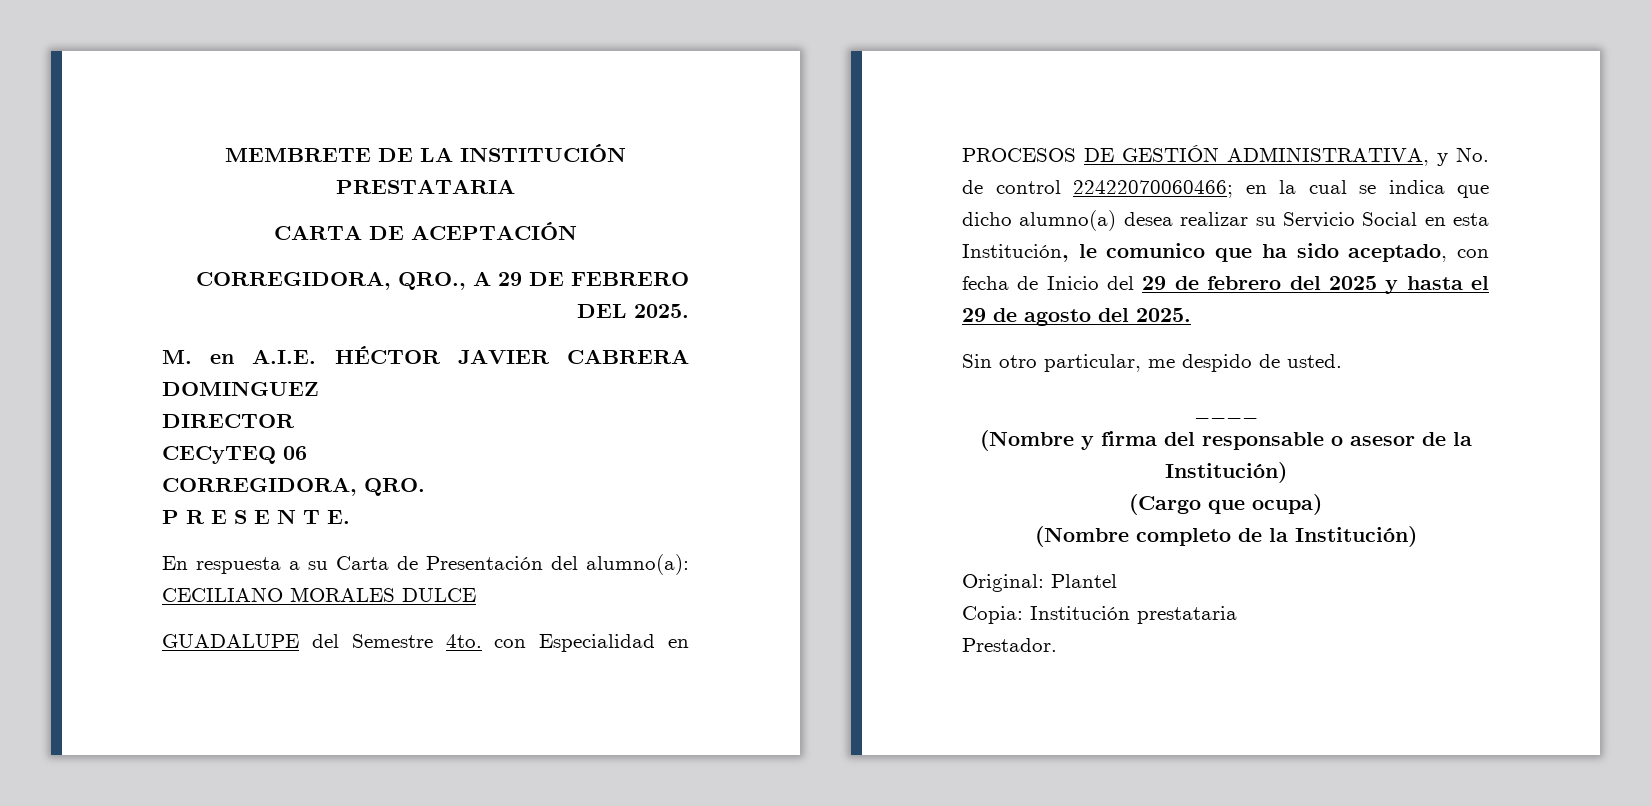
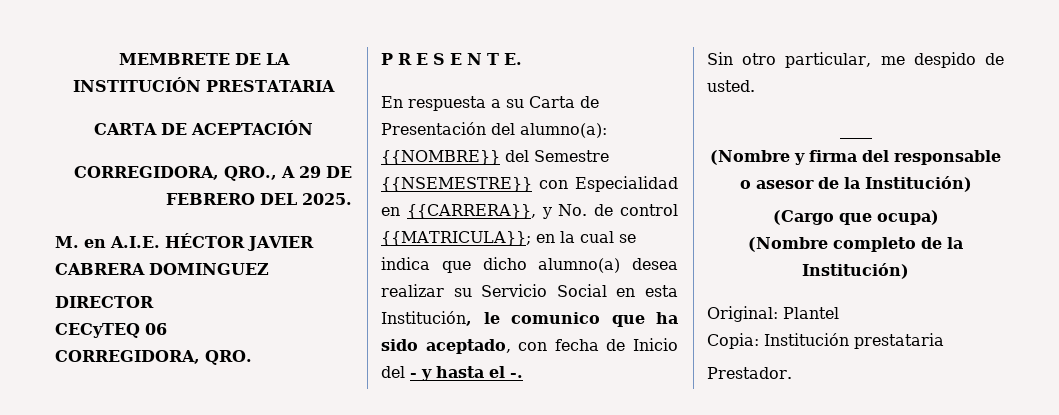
[162,587,476,602] [162,634,299,648] CECILIANO MORALES DULCE // GUADALUPE -> [381,150,500,165] {{NOMBRE}}
[445,634,482,648] 4to. -> [381,177,532,192] {{NSEMESTRE}}
[962,145,1429,166] PROCESOS DE GESTIÓN ADMINISTRATIVA, -> [406,204,536,219] {{CARRERA}},
[1073,180,1233,198] 22422070060466; -> [381,231,531,246] {{MATRICULA}};
[1142,276,1489,294] [962,308,1191,326] 29 de febrero del 2025 y hasta el 29 de agosto del 2025. -> [410,366,523,381] - y hasta el -.

